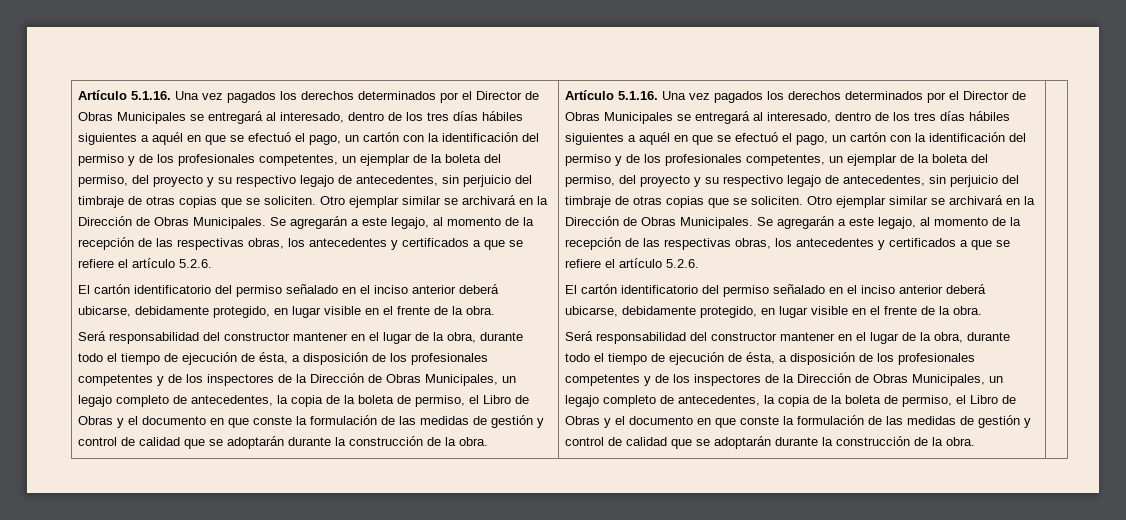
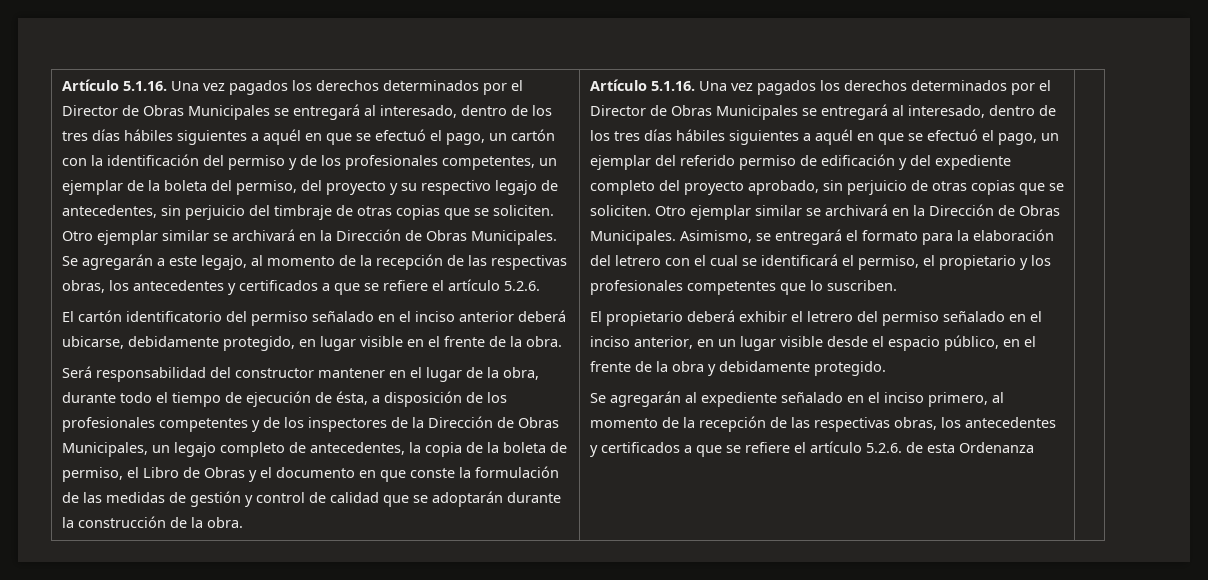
[850,132,1027,142] [565,154,989,166] [565,175,1020,187] [565,196,612,208] cartón con la identificación del permiso y de los profesionales competentes, un ejemplar de la boleta del permiso, del proyecto y su respectivo legajo de antecedentes, sin perjuicio del timbraje -> [589,154,1011,170] [589,180,907,195] ejemplar del referido permiso de edificación y del expediente completo del proyecto aprobado, sin perjuicio
[757,216,917,229] Se agregarán a este legajo, -> [679,229,1054,245] [589,254,1051,270] [589,280,897,295] [589,310,1042,326] [589,335,1036,351] [589,361,886,376] [589,391,988,407] Asimismo, se entregará el formato para la elaboración del letrero con el cual se identificará el permiso, el propietario y los profesionales competentes que lo suscriben. // El propietario deberá exhibir el letrero del permiso señalado en el inciso anterior, en un lugar visible desde el espacio público, en el frente de la obra y debidamente protegido. // Se agregarán al expediente señalado en el inciso primero,
[565,284,987,297] [565,306,983,318] [565,331,1011,344] [565,352,976,365] [565,373,1004,386] [565,395,1017,407] [565,415,1032,428] [565,436,976,449] // El cartón identificatorio del permiso señalado en el inciso anterior deberá ubicarse, debidamente protegido, en lugar visible en el frente de la obra. // Será responsabilidad del constructor mantener en el lugar de la obra, durante todo el tiempo de ejecución de ésta, a disposición de los profesionales competentes y de los inspectores de la Dirección de Obras Municipales, un legajo completo de antecedentes, la copia de la boleta de permiso, el Libro de Obras y el documento en que conste la formulación de las medidas de gestión y control de calidad que se adoptarán durante la construcción de la obra. -> [905,442,1034,453] de esta Ordenanza

